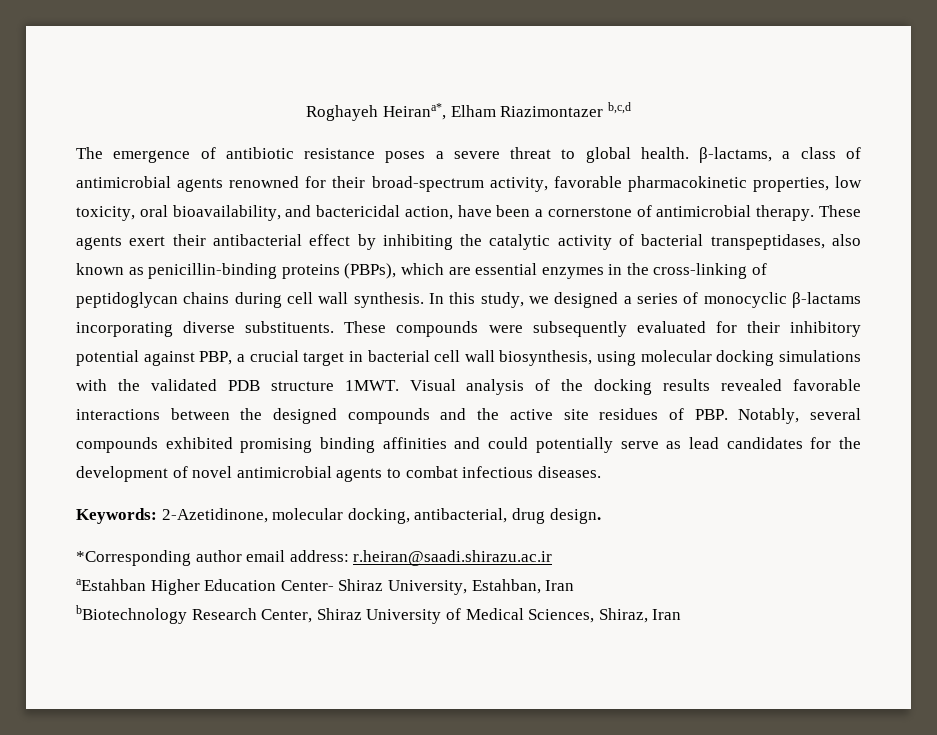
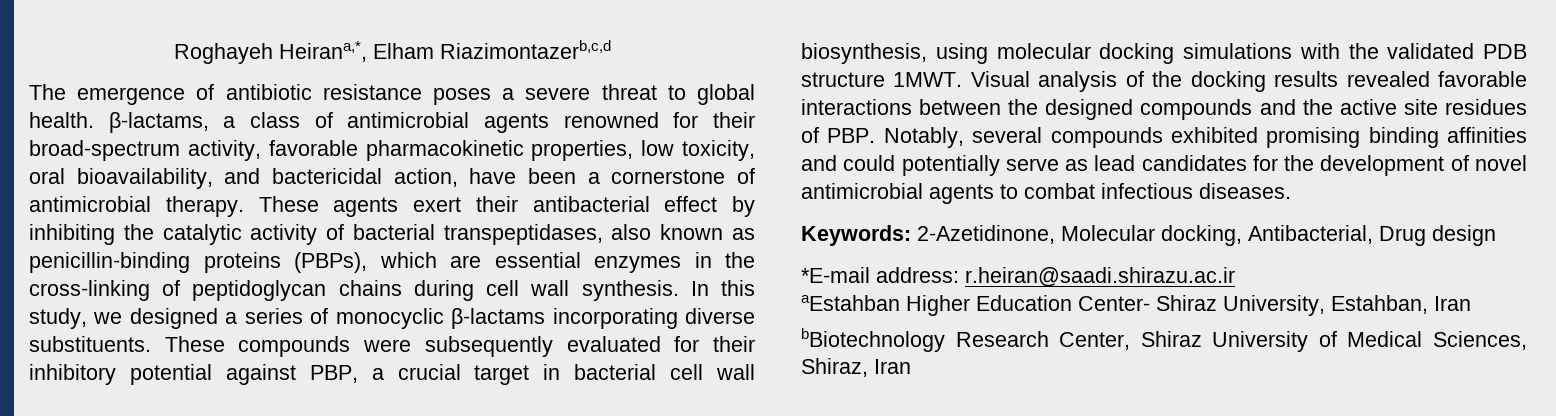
[382,102,631,120] Heirana*, Elham Riazimontazer b,c,d -> [278,40,611,62] Heirana,*, Elham Riazimontazerb,c,d
[272,508,601,524] [76,550,286,566] molecular docking, antibacterial, drug design. // *Corresponding author email -> [1061,225,1496,246] [801,267,870,283] Molecular docking, Antibacterial, Drug design // *E-mail

